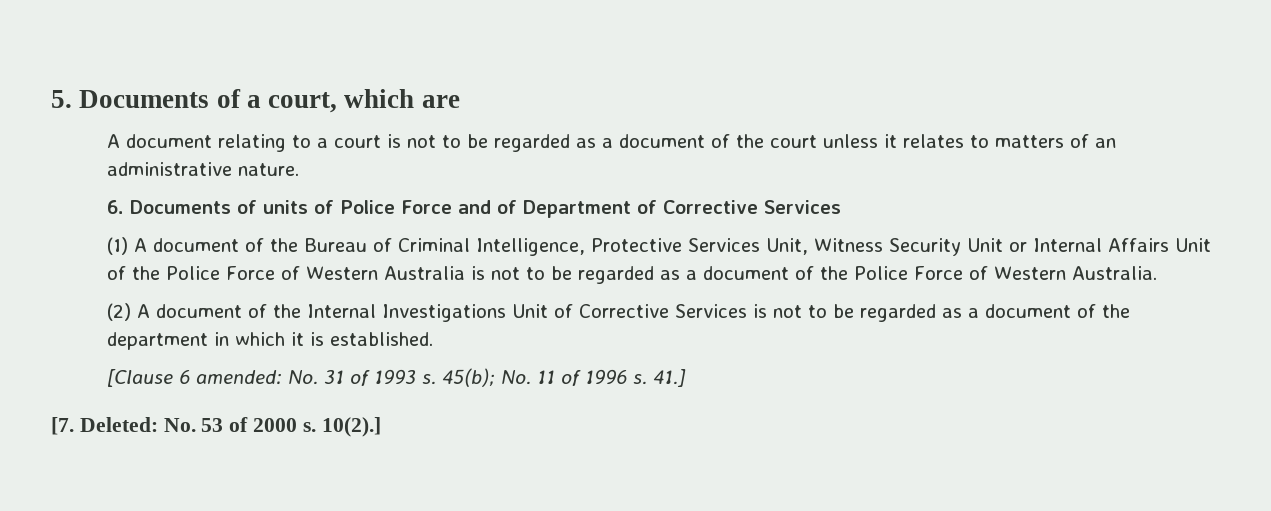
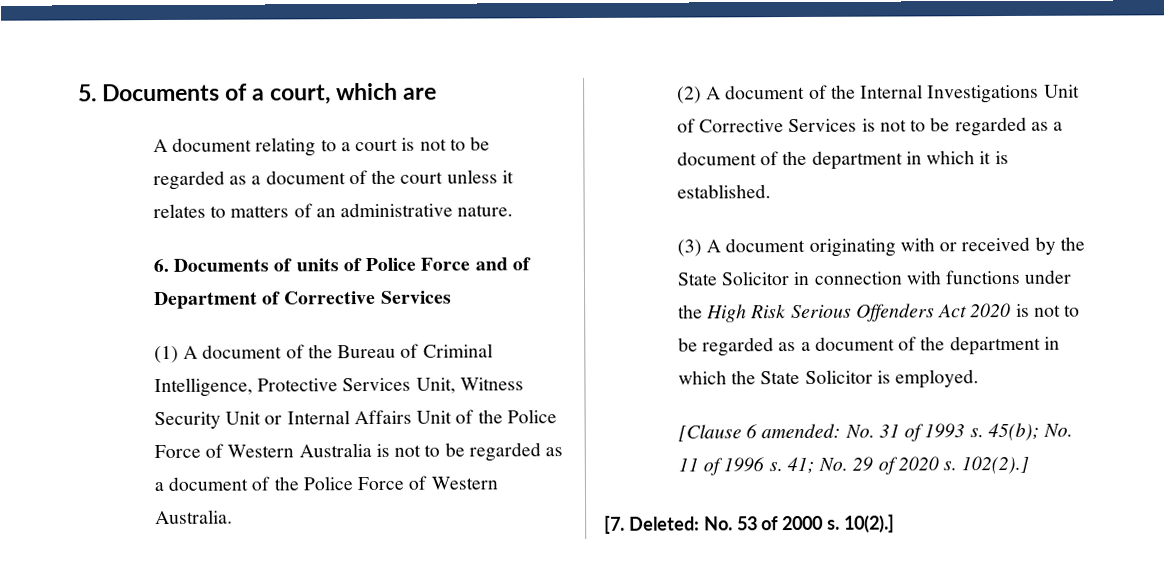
(433, 339) none -> [676,236,1085,257] [676,269,1072,286] [677,302,1081,323] [677,335,1060,357] [677,369,980,389] // (3) A document originating with or received by the State Solicitor in connection with functions under the High Risk Serious Offenders Act 2020 is not to be regarded as a document of the department in which the State Solicitor is employed.
[652,369,686,387] 41.] -> [786,455,1030,475] 41; No. 29 of 2020 s. 102(2).]

